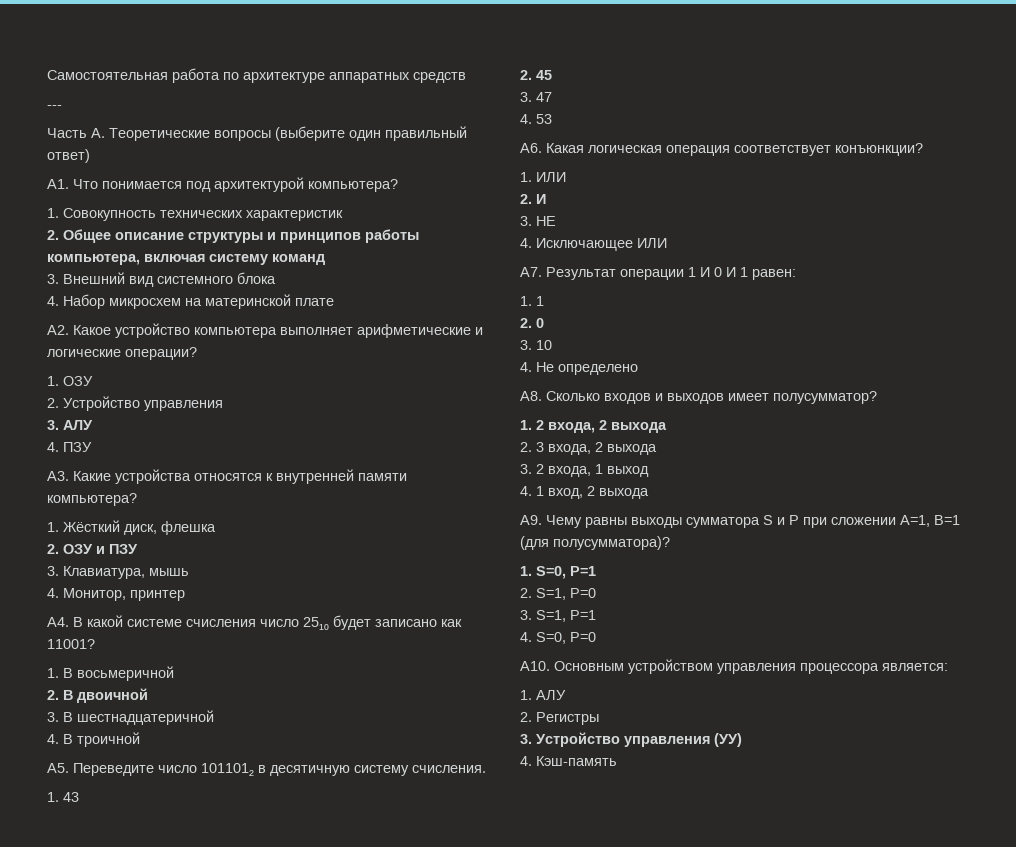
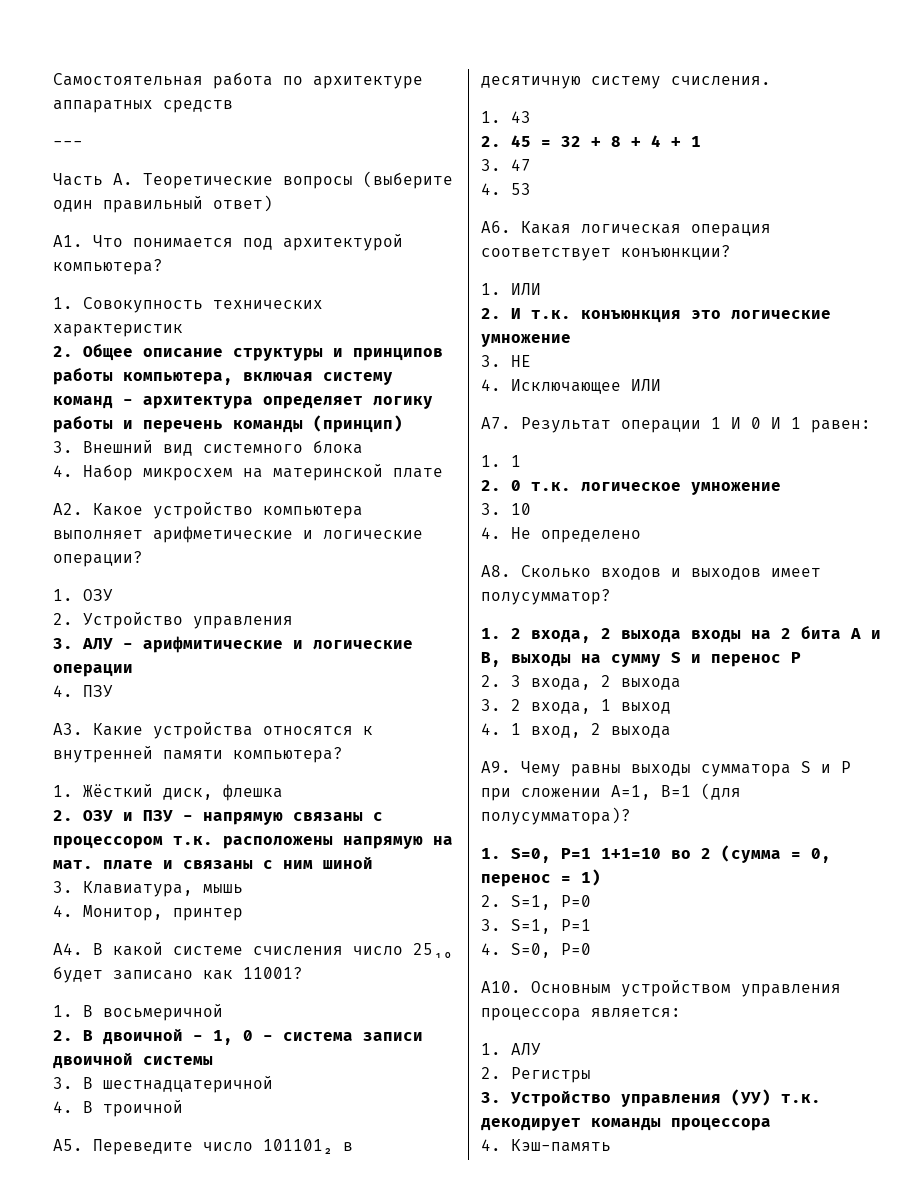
(325, 259) none -> [123,396,433,409] [53,415,403,433] - архитектура определяет логику работы и перечень команды (принцип)
(93, 425) none -> [123,636,413,653] [53,664,133,677] - арифмитические и логические операции
(138, 549) none -> [183,812,383,825] [53,836,453,849] [53,857,373,870] - напрямую связаны с процессором т.к. расположены напрямую на мат. плате и связаны с ним шиной
(148, 695) none -> [193,1030,423,1045] [53,1053,213,1069] - 1, 0 - система записи двоичной системы
(552, 75) none -> [541,135,701,147] = 32 + 8 + 4 + 1
(546, 199) none -> [531,310,831,323] [481,334,571,347] т.к. конъюнкция это логические умножение
(544, 323) none -> [531,482,781,495] т.к. логическое умножение
(667, 427) none -> [691,625,881,643] [481,652,801,667] входы на 2 бита А и В, выходы на сумму S и перенос P
(596, 571) none -> [601,845,831,863] [481,869,601,887] 1+1=10 во 2 (сумма = 0, перенос = 1)
(742, 740) none -> [781,1094,821,1103] [481,1118,771,1131] т.к. декодирует команды процессора

